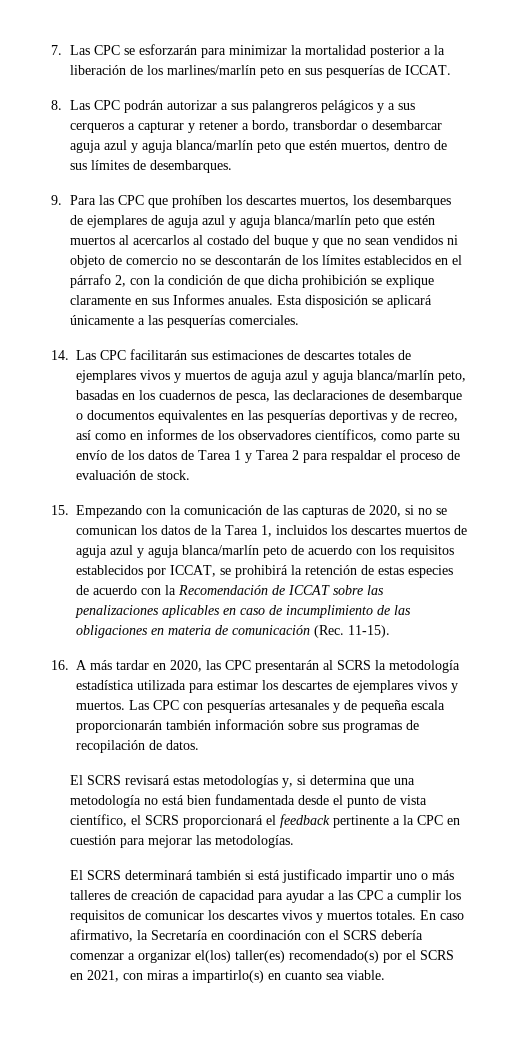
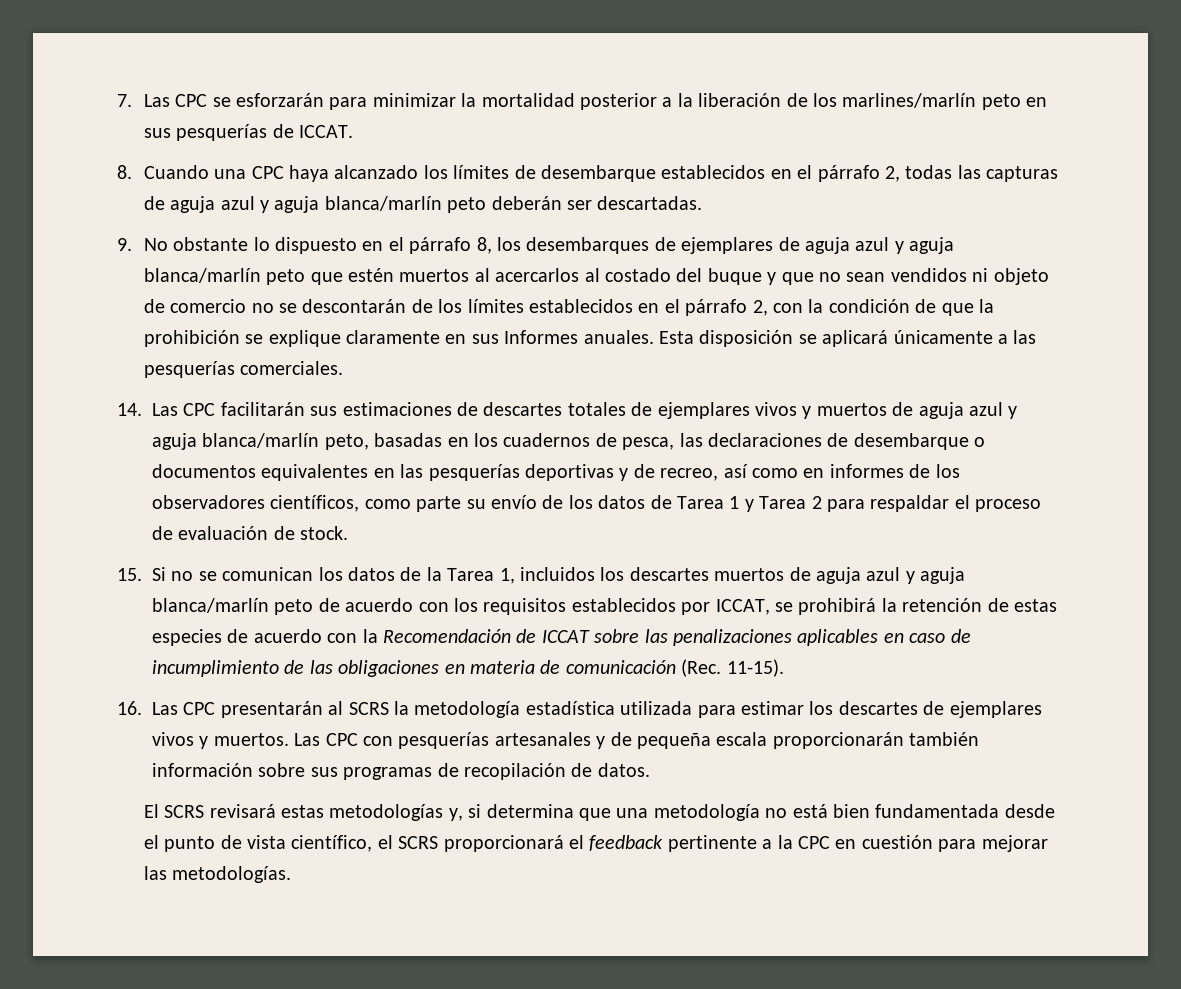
[70,100,416,113] [70,120,443,133] [70,140,448,153] [70,160,233,173] [51,195,350,208] Las CPC podrán autorizar a sus palangreros pelágicos y a sus cerqueros a capturar y retener a bordo, transbordar o desembarcar aguja azul y aguja blanca/marlín peto que estén muertos, dentro de sus límites de desembarques. // 9. Para las CPC que prohíben los descartes muertos, -> [143,165,1059,182] [143,196,703,213] [117,237,492,254] Cuando una CPC haya alcanzado los límites de desembarque establecidos en el párrafo 2, todas las capturas de aguja azul y aguja blanca/marlín peto deberán ser descartadas. // 9. No obstante lo dispuesto en el párrafo 8,
[268,275,300,285] dicha -> [979,299,995,313] la
[76,505,414,518] Empezando con la comunicación de las capturas de 2020, si -> [152,567,166,581] Si
[76,660,221,672] A más tardar en 2020, las -> [152,702,178,715] Las
[70,869,455,883] [70,890,462,903] [70,910,465,923] [70,929,424,942] [70,950,455,963] [70,970,386,983] // El SCRS determinará también si está justificado impartir uno o más talleres de creación de capacidad para ayudar a las CPC a cumplir los requisitos de comunicar los descartes vivos y muertos totales. En caso afirmativo, la Secretaría en coordinación con el SCRS debería comenzar a organizar el(los) taller(es) recomendado(s) por el SCRS en 2021, con miras a impartirlo(s) en cuanto sea viable. -> (292, 874) none

